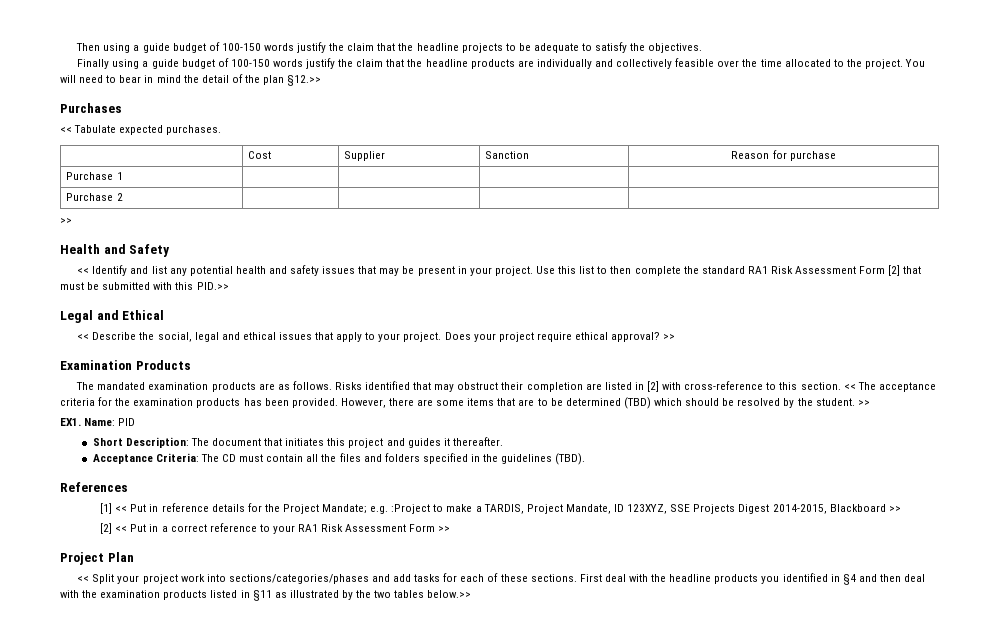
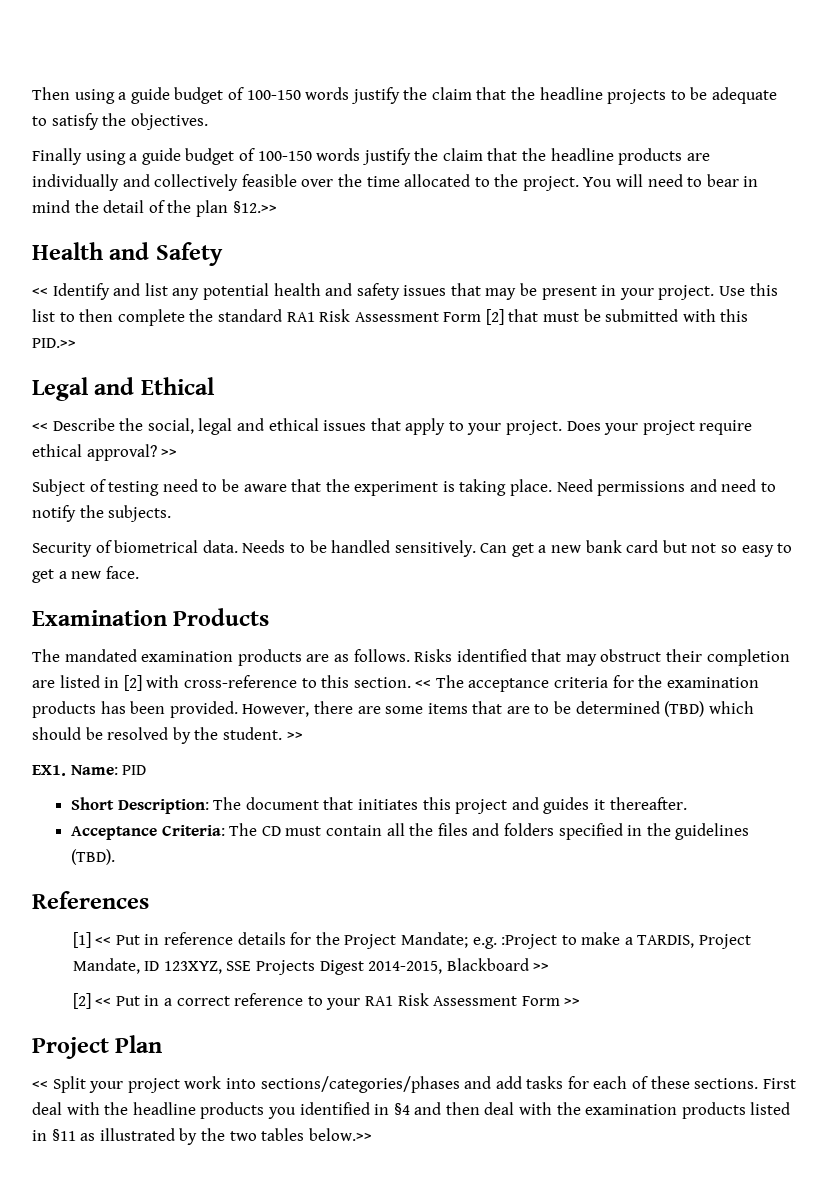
[60,103,122,113] [60,125,222,135] [248,151,272,159] [344,151,386,161] [485,151,530,159] [731,150,836,161] [66,172,123,180] [66,193,123,201] [60,218,72,224] // Purchases // << Tabulate expected purchases. // | Cost | Supplier | Sanction | Reason for purchase // Purchase 1 | | | | // Purchase 2 | | | | // >> -> (277, 207) none
(676, 337) none -> [32,479,777,496] [32,505,172,522] [32,540,793,557] [32,566,139,583] // Subject of testing need to be aware that the experiment is taking place. Need permissions and need to notify the subjects. // Security of biometrical data. Needs to be handled sensitively. Can get a new bank card but not so easy to get a new face.

